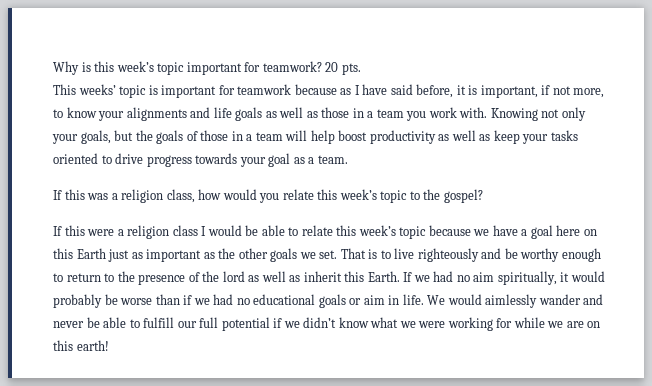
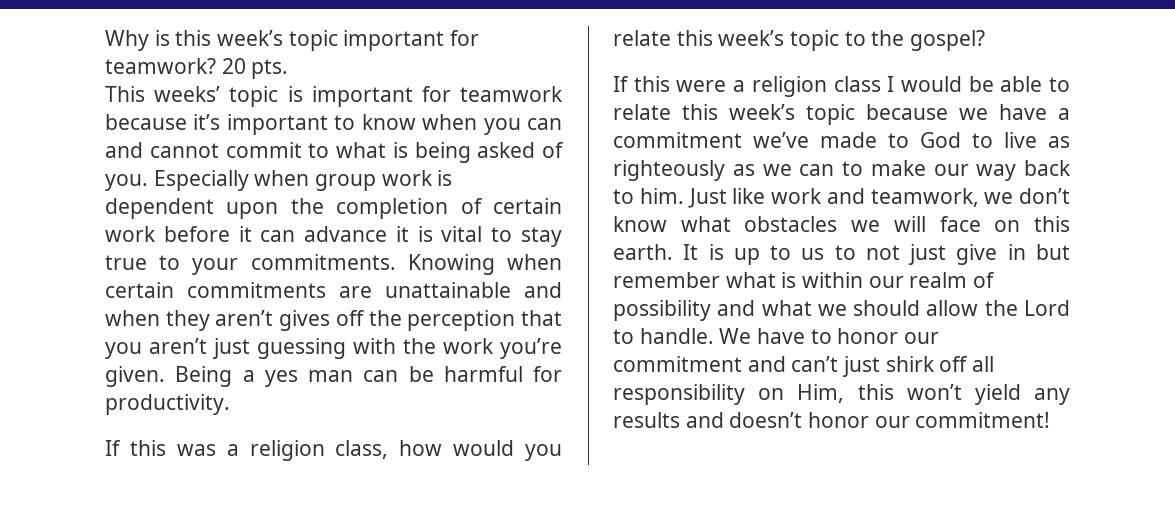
[340,84,605,98] [53,107,586,121] [52,130,578,144] [53,153,348,167] as I have said before, it is important, if not more, to know your alignments and life goals as well as those in a team you work with. Knowing not only your goals, but the goals of those in a team will help boost productivity as well as keep your tasks oriented to drive progress towards your goal as a team. -> [193,114,562,135] [105,142,564,163] [105,170,453,191] [105,198,562,219] [105,226,562,247] [105,254,562,275] [105,282,562,298] [105,310,562,331] [105,338,562,359] [105,366,562,387] [105,394,230,415] it’s important to know when you can and cannot commit to what is being asked of you. Especially when group work is dependent upon the completion of certain work before it can advance it is vital to stay true to your commitments. Knowing when certain commitments are unattainable and when they aren’t gives off the perception that you aren’t just guessing with the work you’re given. Being a yes man can be harmful for productivity.
[530,225,597,239] [53,248,601,262] [53,271,605,285] [53,294,604,308] [53,317,601,331] [53,340,109,351] goal here on this Earth just as important as the other goals we set. That is to live righteously and be worthy enough to return to the presence of the lord as well as inherit this Earth. If we had no aim spiritually, it would probably be worse than if we had no educational goals or aim in life. We would aimlessly wander and never be able to fulfill our full potential if we didn’t know what we were working for while we are on this earth! -> [613,132,1070,148] [613,160,1071,181] [613,188,1070,208] [613,216,1070,232] [613,244,1070,265] [613,272,996,288] [613,300,1070,321] [613,328,940,344] [613,356,995,377] [613,384,1070,405] [613,412,1051,428] commitment we’ve made to God to live as righteously as we can to make our way back to him. Just like work and teamwork, we don’t know what obstacles we will face on this earth. It is up to us to not just give in but remember what is within our realm of possibility and what we should allow the Lord to handle. We have to honor our commitment and can’t just shirk off all responsibility on Him, this won’t yield any results and doesn’t honor our commitment!

